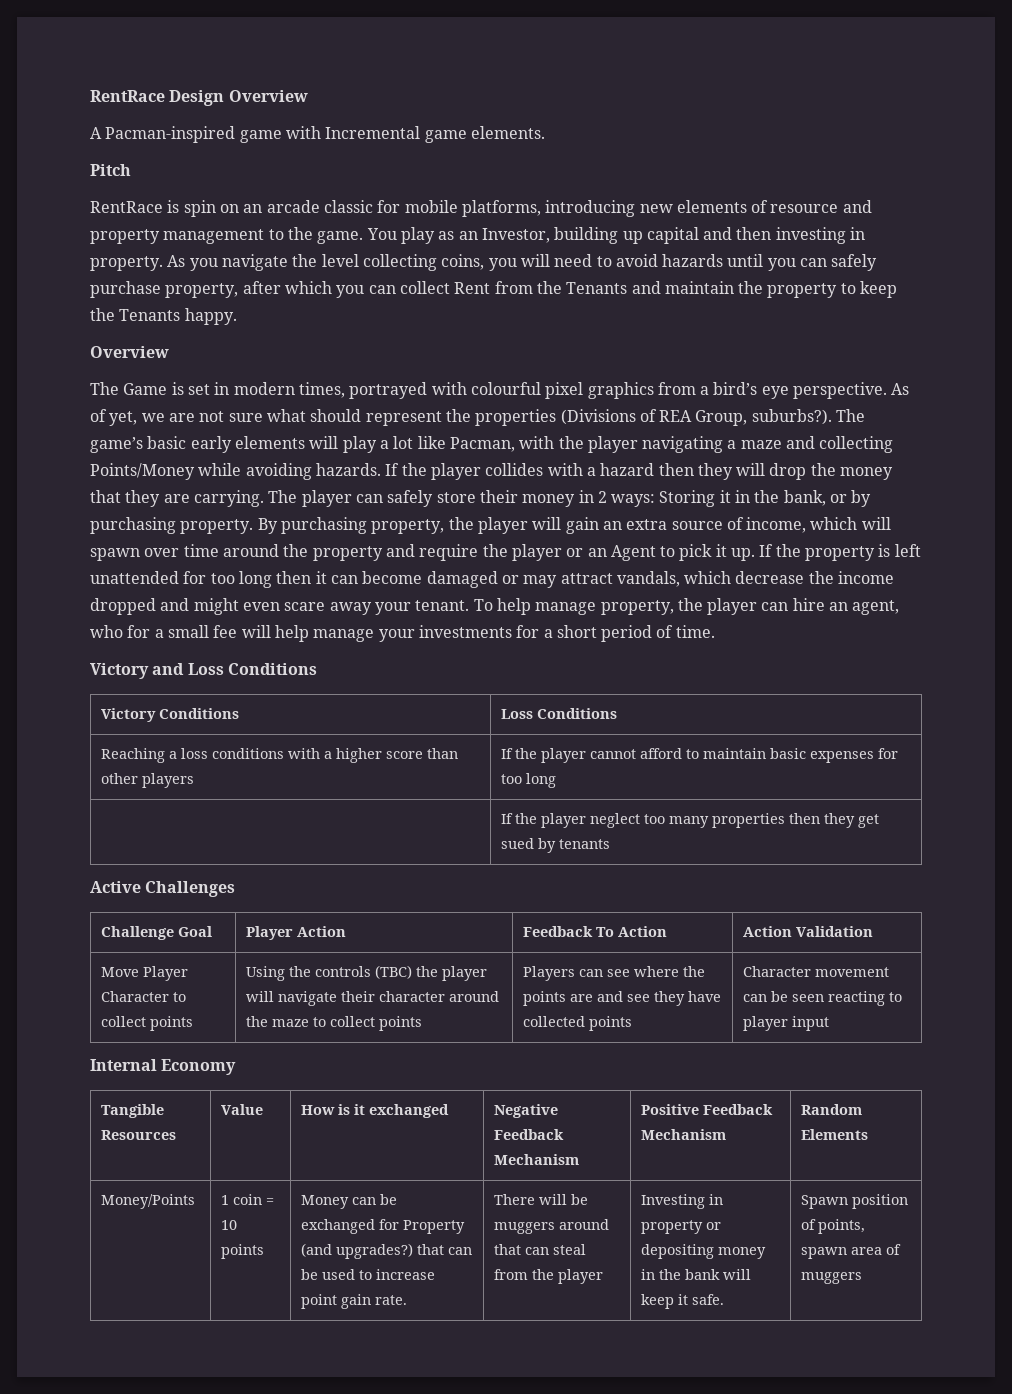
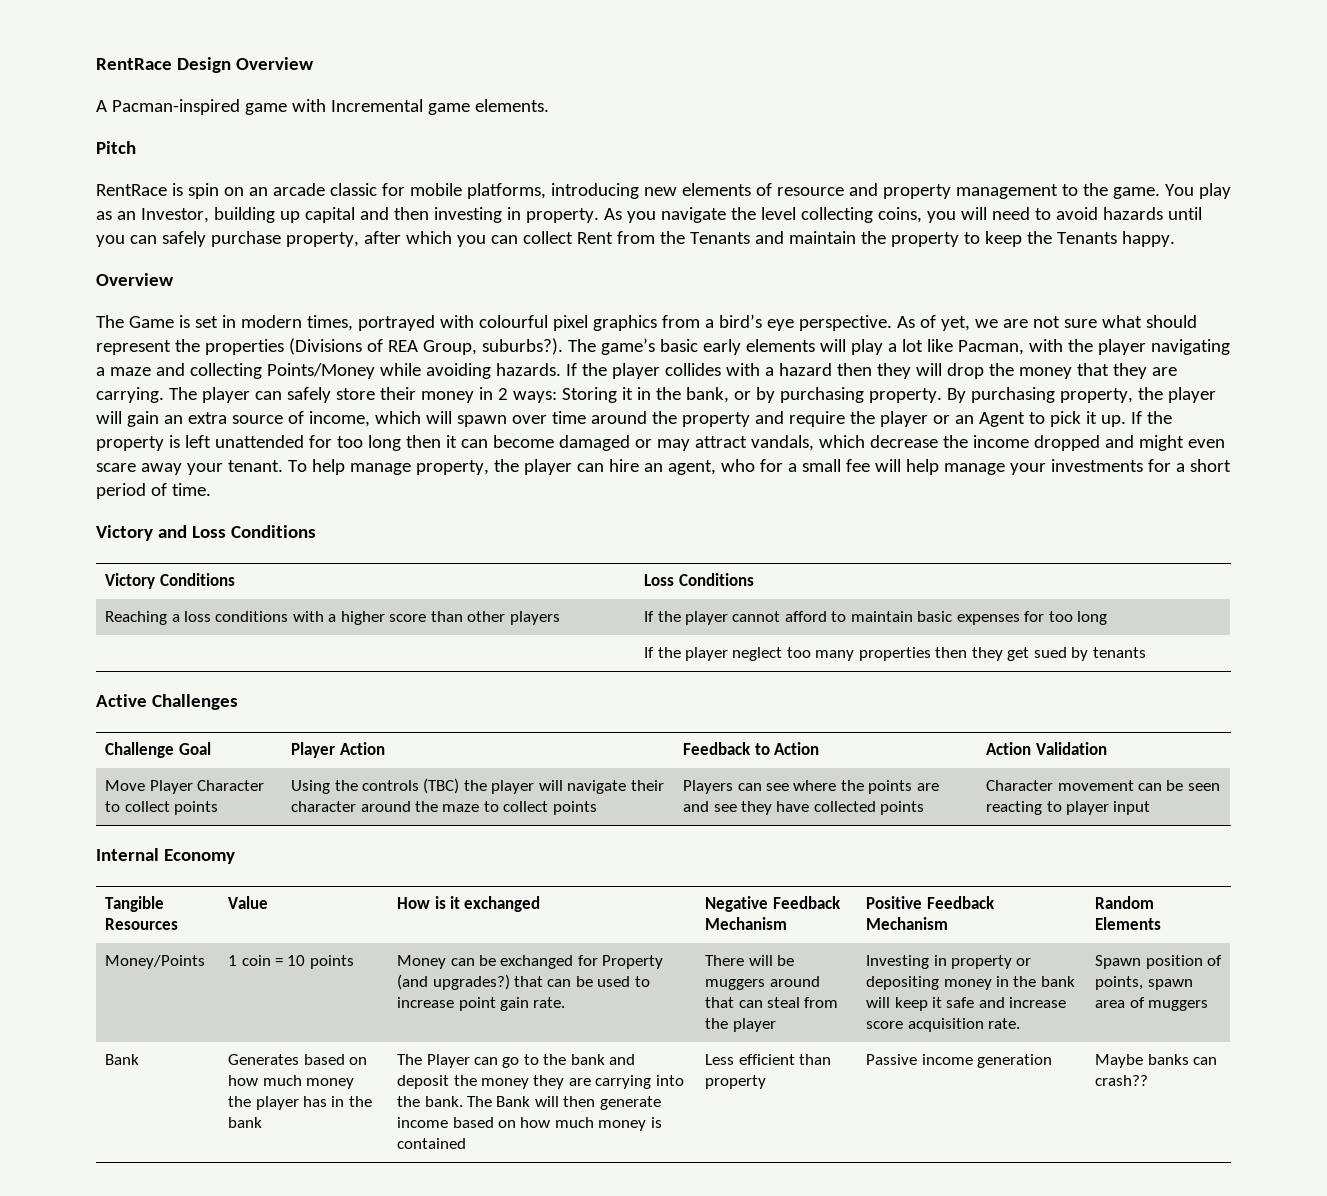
[595,927,614,937] To -> [754,743,770,755] to
[691,1294,724,1305] safe. -> [946,997,1067,1008] [866,1018,1020,1032] safe and increase score acquisition rate.
(862, 1278) none -> [105,1054,140,1065] [228,1054,367,1065] [228,1075,354,1089] [228,1096,372,1110] [228,1117,263,1128] [397,1054,636,1068] [397,1075,684,1089] [397,1096,661,1110] [397,1117,662,1131] [397,1138,467,1149] [705,1054,831,1065] [705,1075,767,1089] [866,1054,1052,1068] [1095,1054,1217,1068] [1095,1075,1149,1086] // Bank | Generates based on how much money the player has in the bank | The Player can go to the bank and deposit the money they are carrying into the bank. The Bank will then generate income based on how much money is contained | Less efficient than property | Passive income generation | Maybe banks can crash??

